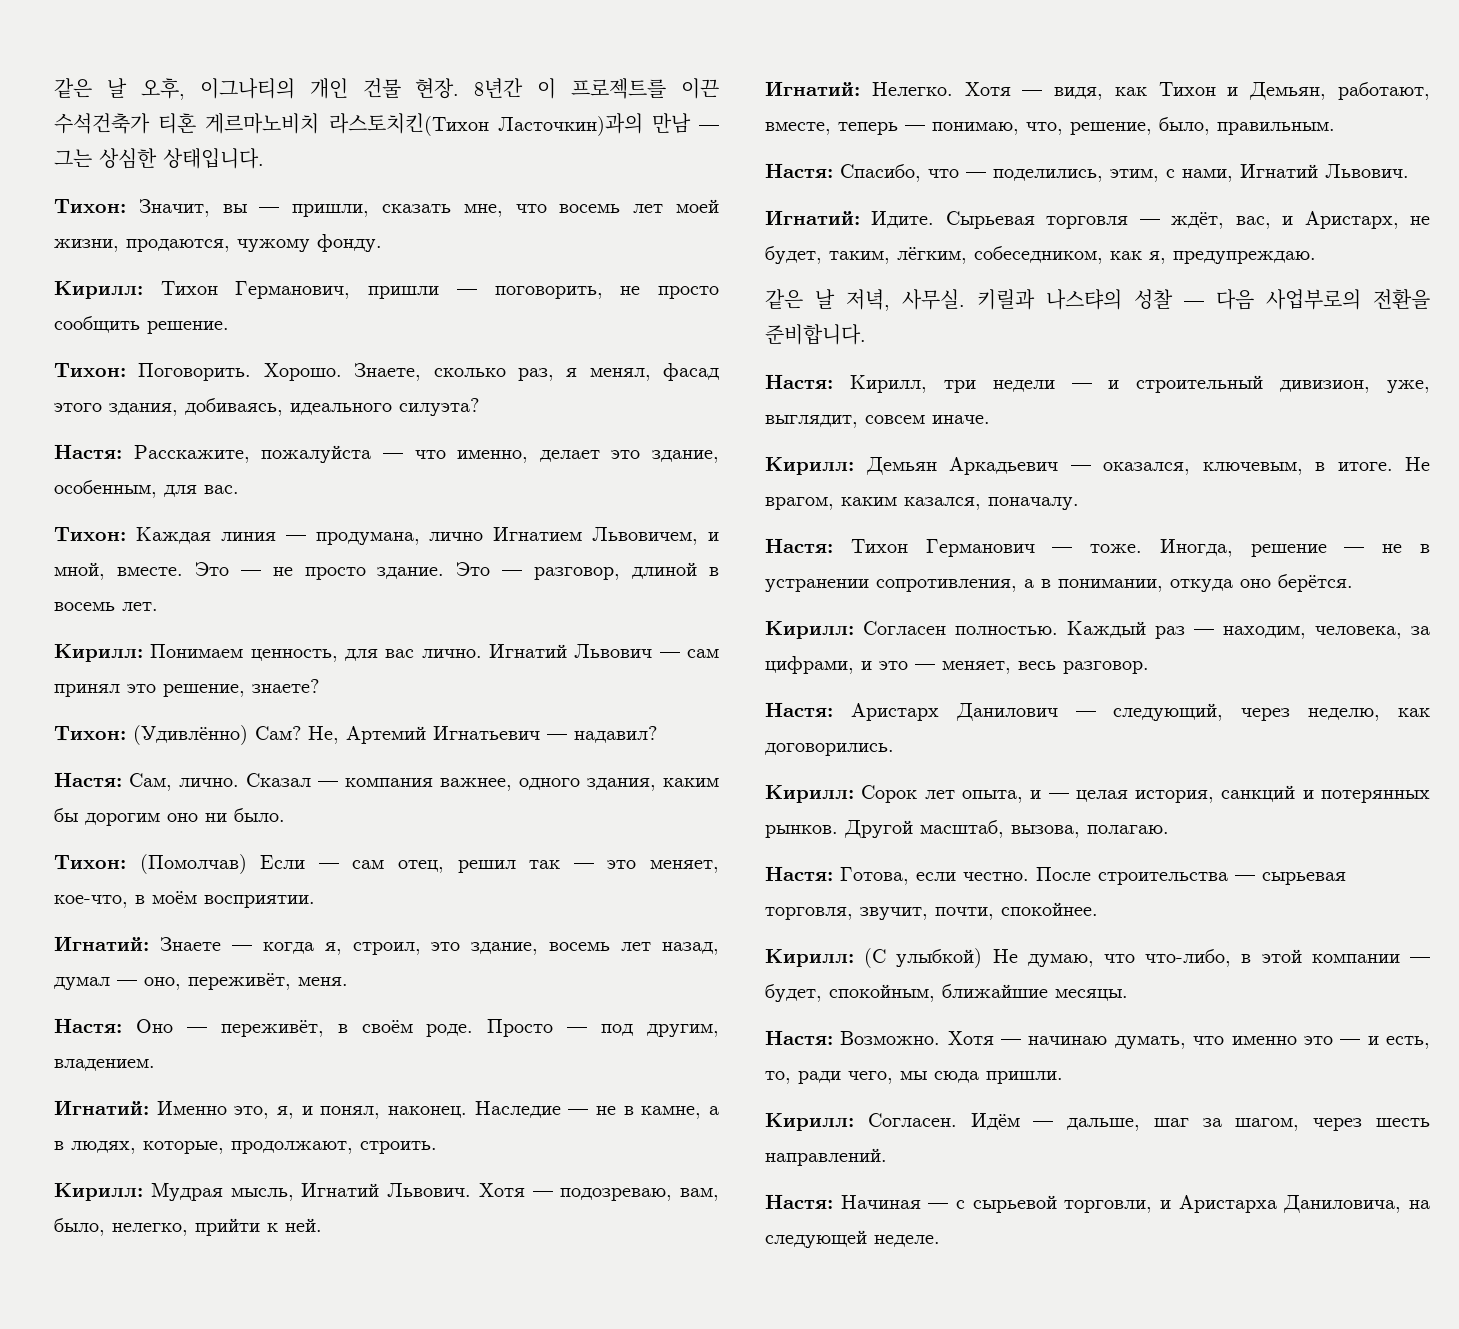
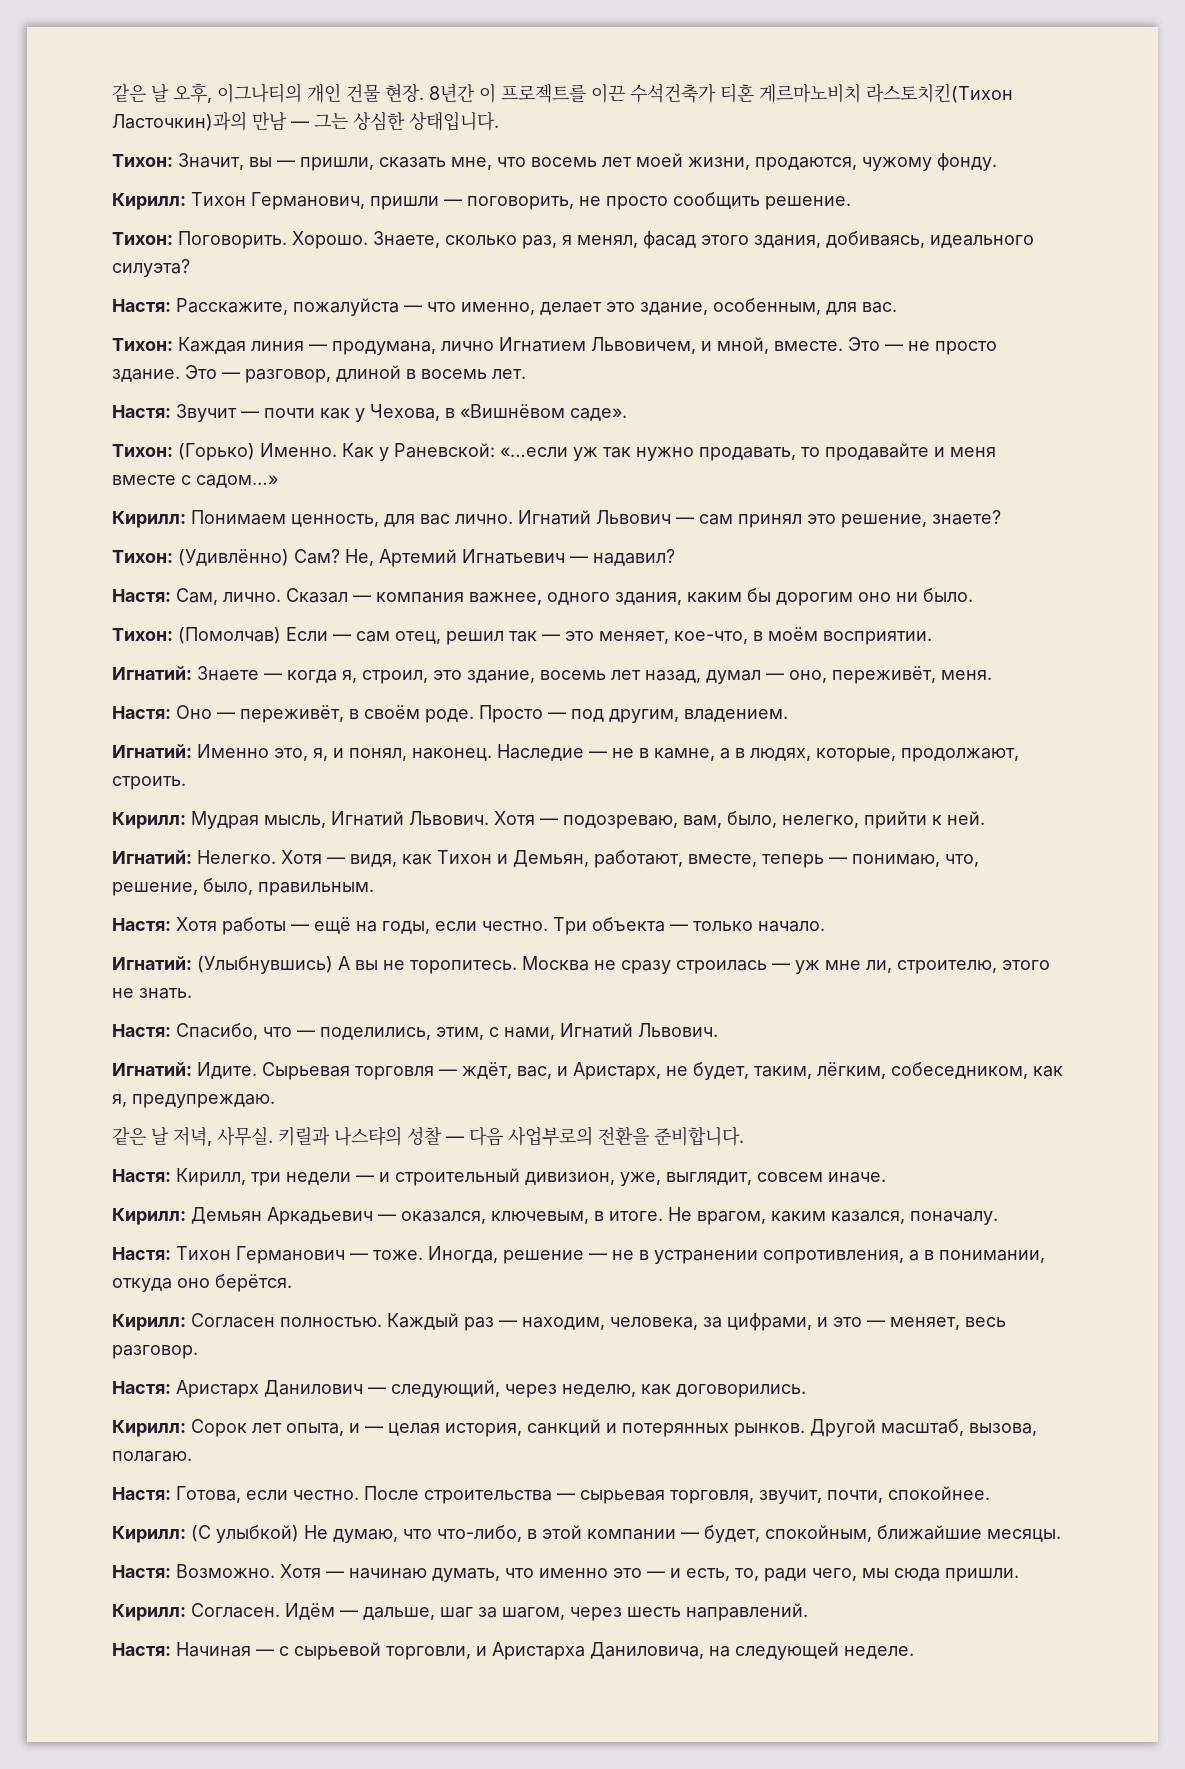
(158, 606) none -> [112,404,627,422] [112,443,996,461] [112,475,278,488] // Настя: Звучит — почти как у Чехова, в «Вишнёвом саде». // Тихон: (Горько) Именно. Как у Раневской: «…если уж так нужно продавать, то продавайте и меня вместе с садом…»
(1335, 128) none -> [112,917,825,935] [112,956,1050,974] [112,988,192,999] // Настя: Хотя работы — ещё на годы, если честно. Три объекта — только начало. // Игнатий: (Улыбнувшись) А вы не торопитесь. Москва не сразу строилась — уж мне ли, строителю, этого не знать.

